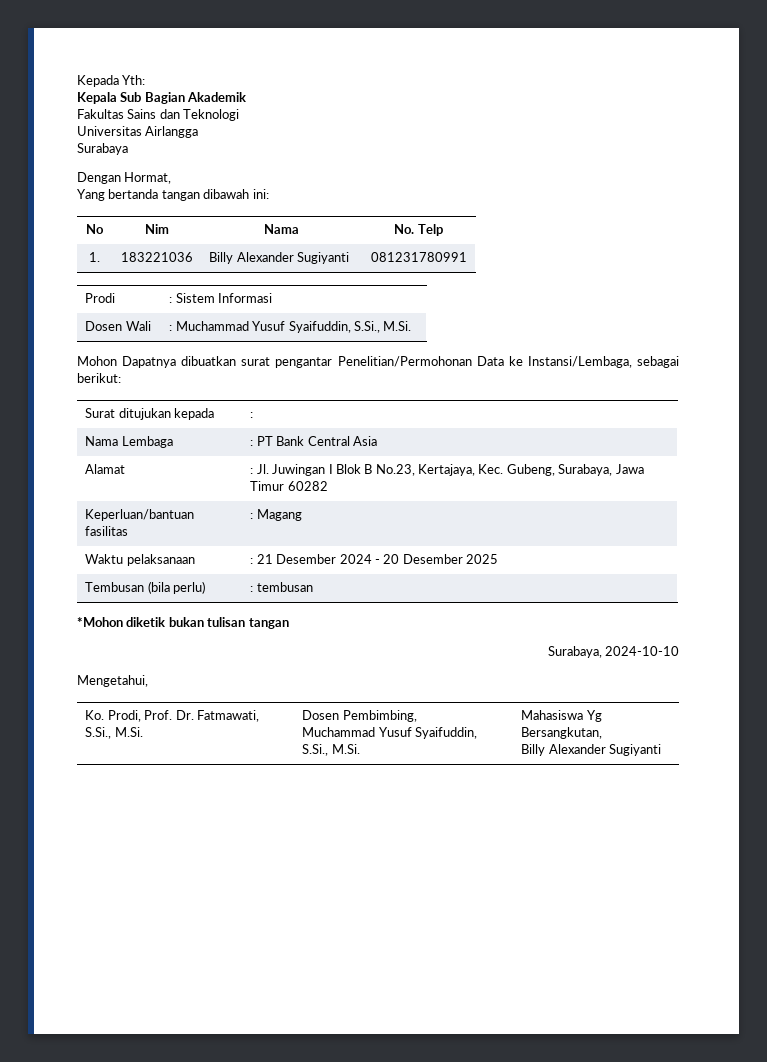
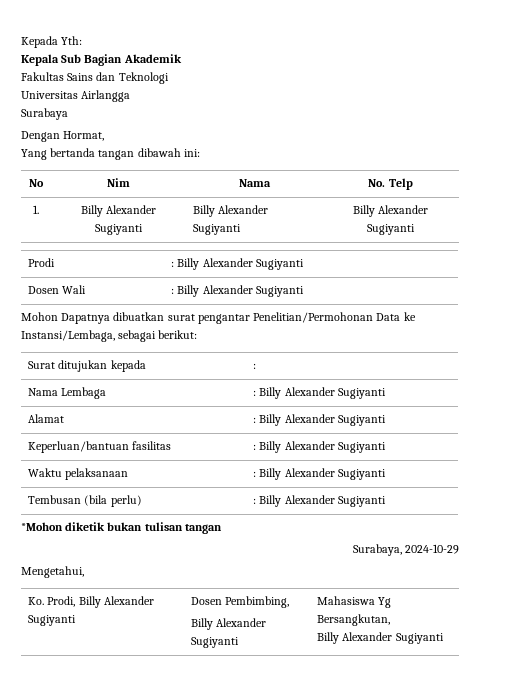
[120,252,193,262] [209,252,350,264] [370,252,467,262] 183221036 | Billy Alexander Sugiyanti | 081231780991 -> [80,205,157,217] [95,224,143,235] [193,205,269,217] [193,224,242,235] [352,205,429,217] [367,224,415,235] Billy Alexander Sugiyanti | Billy Alexander Sugiyanti | Billy Alexander Sugiyanti
[175,293,273,303] Sistem Informasi -> [177,258,304,270] Billy Alexander Sugiyanti
[175,321,412,333] Muchammad Yusuf Syaifuddin, S.Si., M.Si. -> [177,285,304,297] Billy Alexander Sugiyanti
[256,436,377,446] [85,464,126,474] [250,464,644,476] [250,481,328,491] PT Bank Central Asia // Alamat | : Jl. Juwingan I Blok B No.23, Kertajaya, Kec. Gubeng, Surabaya, Jawa Timur 60282 -> [259,387,386,399] [28,414,65,423] [253,414,386,426] Billy Alexander Sugiyanti // Alamat | : Billy Alexander Sugiyanti
[256,509,302,521] Magang -> [259,441,386,453] Billy Alexander Sugiyanti
[256,554,499,564] 21 Desember 2024 - 20 Desember 2025 -> [259,468,386,480] Billy Alexander Sugiyanti
[256,582,313,592] tembusan -> [259,495,386,507] Billy Alexander Sugiyanti
[605,646,679,656] 2024-10-10 -> [405,544,459,554] 2024-10-29
[144,710,259,722] [85,727,143,739] [302,710,417,722] [302,727,478,739] [302,744,360,756] Prof. Dr. Fatmawati, S.Si., M.Si. | Dosen Pembimbing, // Muchammad Yusuf Syaifuddin, S.Si., M.Si. -> [78,596,154,608] [28,615,77,626] [191,596,290,608] [191,618,267,630] [191,637,240,648] Billy Alexander Sugiyanti | Dosen Pembimbing, // Billy Alexander Sugiyanti

